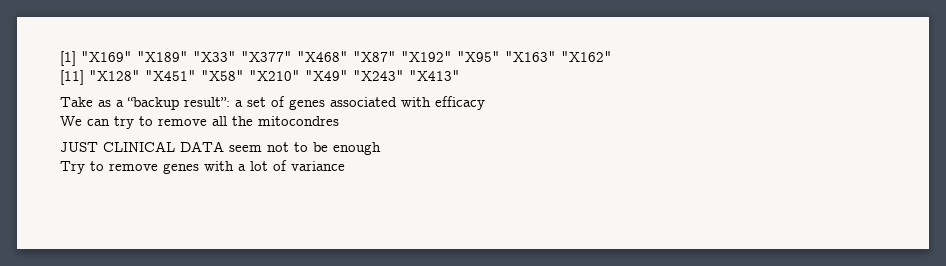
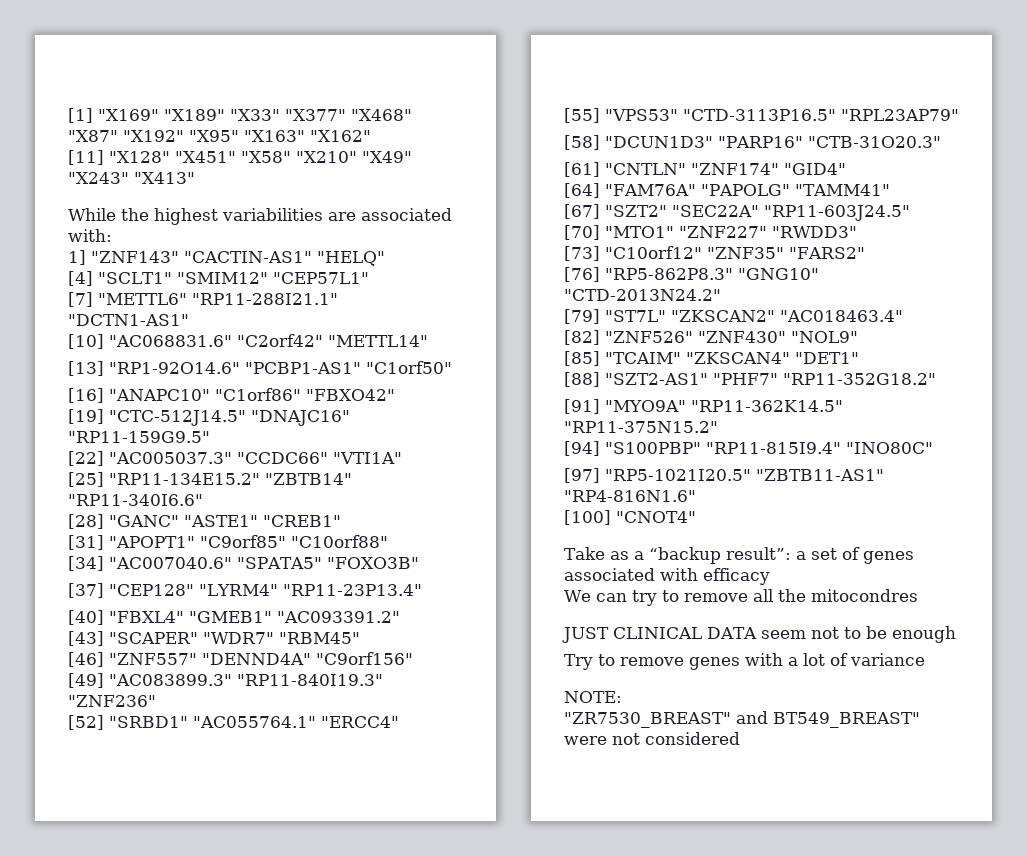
(460, 75) none -> [68,208,452,225] [68,229,112,242] [68,250,385,266] [68,271,369,286] [68,292,338,307] [68,314,189,326] [68,334,428,349] [68,361,452,376] [68,388,395,403] [68,409,350,426] [68,431,210,443] [68,451,402,466] [68,472,352,487] [68,494,203,506] [68,514,341,529] [68,535,388,550] [68,556,419,571] [68,583,422,598] [68,610,400,625] [68,631,360,646] [68,652,413,667] [68,673,383,688] [68,695,156,707] [68,715,399,730] [564,108,959,123] [564,135,941,150] [564,162,846,177] [564,183,890,198] [564,204,910,221] [564,225,857,240] [564,246,865,261] [564,267,819,282] [564,289,721,301] [564,309,903,324] [564,330,858,345] [564,351,859,366] [564,372,936,387] [564,399,843,414] [564,421,718,433] [564,441,933,456] [564,468,884,483] [564,490,696,502] [564,510,696,525] // While the highest variabilities are associated with: // 1] "ZNF143" "CACTIN-AS1" "HELQ" // [4] "SCLT1" "SMIM12" "CEP57L1" // [7] "METTL6" "RP11-288I21.1" "DCTN1-AS1" // [10] "AC068831.6" "C2orf42" "METTL14" // [13] "RP1-92O14.6" "PCBP1-AS1" "C1orf50" // [16] "ANAPC10" "C1orf86" "FBXO42" // [19] "CTC-512J14.5" "DNAJC16" "RP11-159G9.5" // [22] "AC005037.3" "CCDC66" "VTI1A" // [25] "RP11-134E15.2" "ZBTB14" "RP11-340I6.6" // [28] "GANC" "ASTE1" "CREB1" // [31] "APOPT1" "C9orf85" "C10orf88" // [34] "AC007040.6" "SPATA5" "FOXO3B" // [37] "CEP128" "LYRM4" "RP11-23P13.4" // [40] "FBXL4" "GMEB1" "AC093391.2" // [43] "SCAPER" "WDR7" "RBM45" // [46] "ZNF557" "DENND4A" "C9orf156" // [49] "AC083899.3" "RP11-840I19.3" "ZNF236" // [52] "SRBD1" "AC055764.1" "ERCC4" // [55] "VPS53" "CTD-3113P16.5" "RPL23AP79" // [58] "DCUN1D3" "PARP16" "CTB-31O20.3" // [61] "CNTLN" "ZNF174" "GID4" // [64] "FAM76A" "PAPOLG" "TAMM41" // [67] "SZT2" "SEC22A" "RP11-603J24.5" // [70] "MTO1" "ZNF227" "RWDD3" // [73] "C10orf12" "ZNF35" "FARS2" // [76] "RP5-862P8.3" "GNG10" "CTD-2013N24.2" // [79] "ST7L" "ZKSCAN2" "AC018463.4" // [82] "ZNF526" "ZNF430" "NOL9" // [85] "TCAIM" "ZKSCAN4" "DET1" // [88] "SZT2-AS1" "PHF7" "RP11-352G18.2" // [91] "MYO9A" "RP11-362K14.5" "RP11-375N15.2" // [94] "S100PBP" "RP11-815I9.4" "INO80C" // [97] "RP5-1021I20.5" "ZBTB11-AS1" "RP4-816N1.6" // [100] "CNOT4"
(345, 166) none -> [564,691,622,703] [564,711,920,728] [564,732,740,745] // NOTE: // "ZR7530_BREAST" and BT549_BREAST" were not considered

